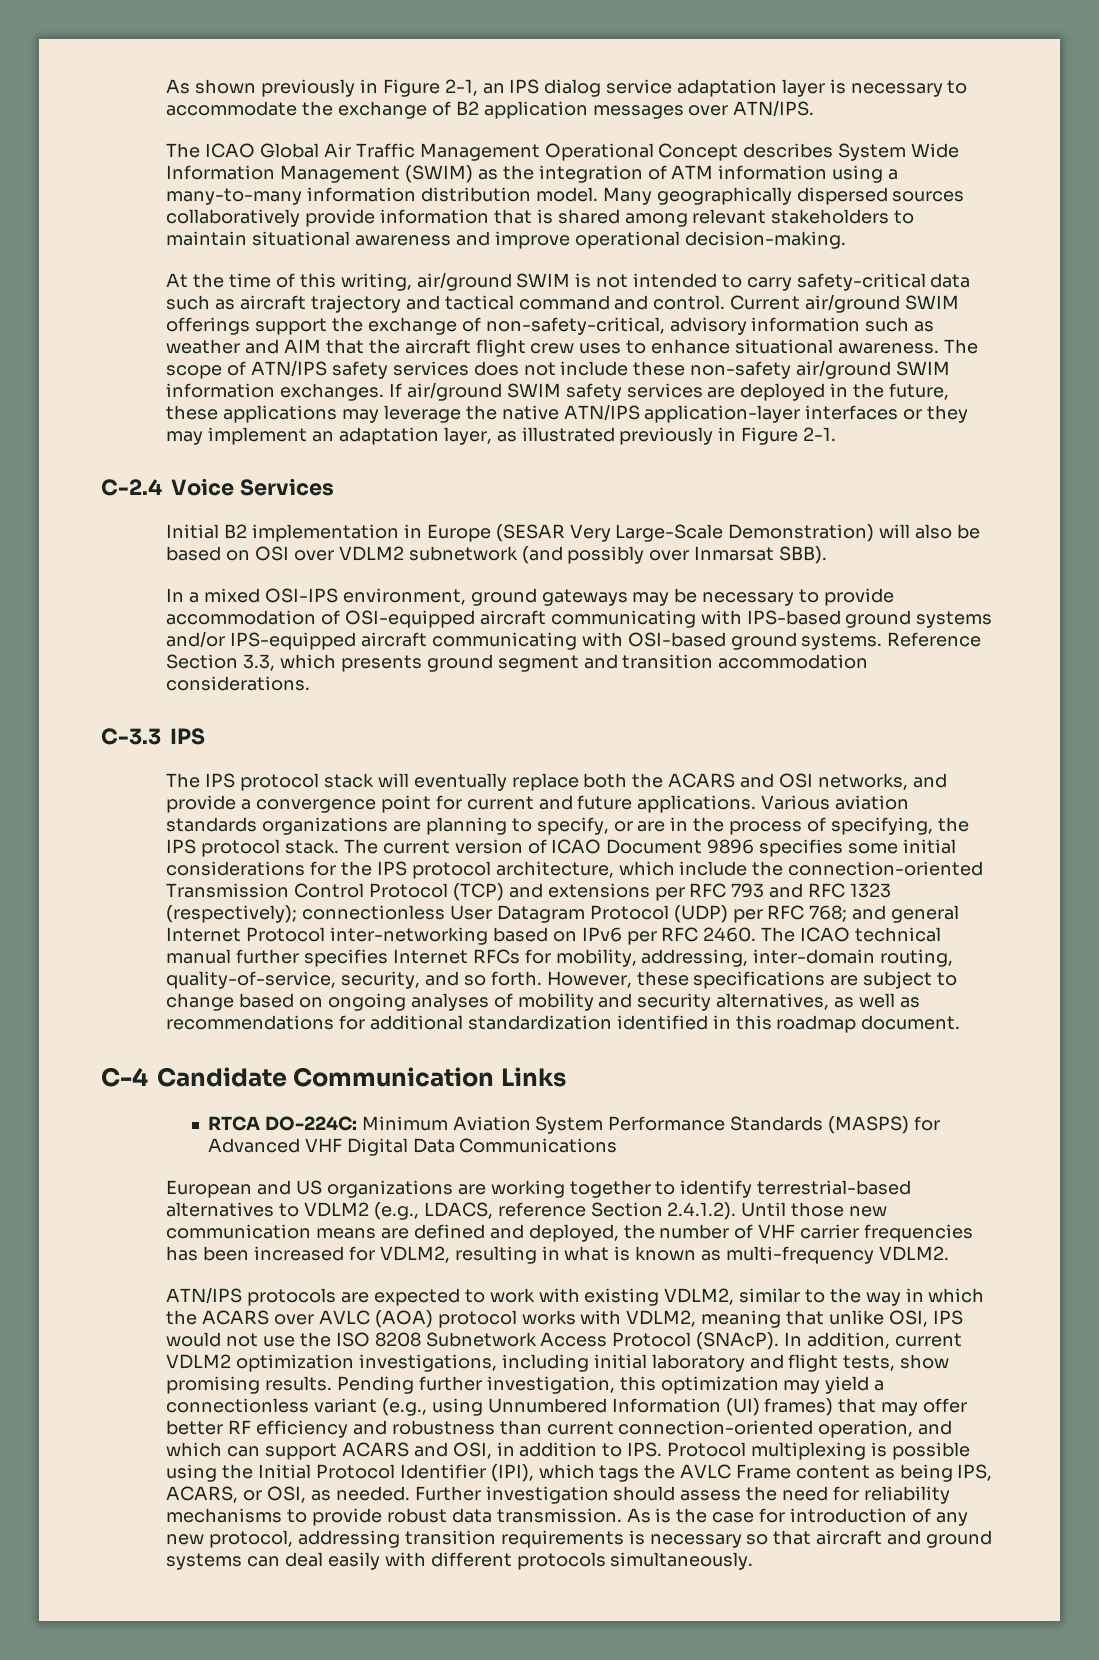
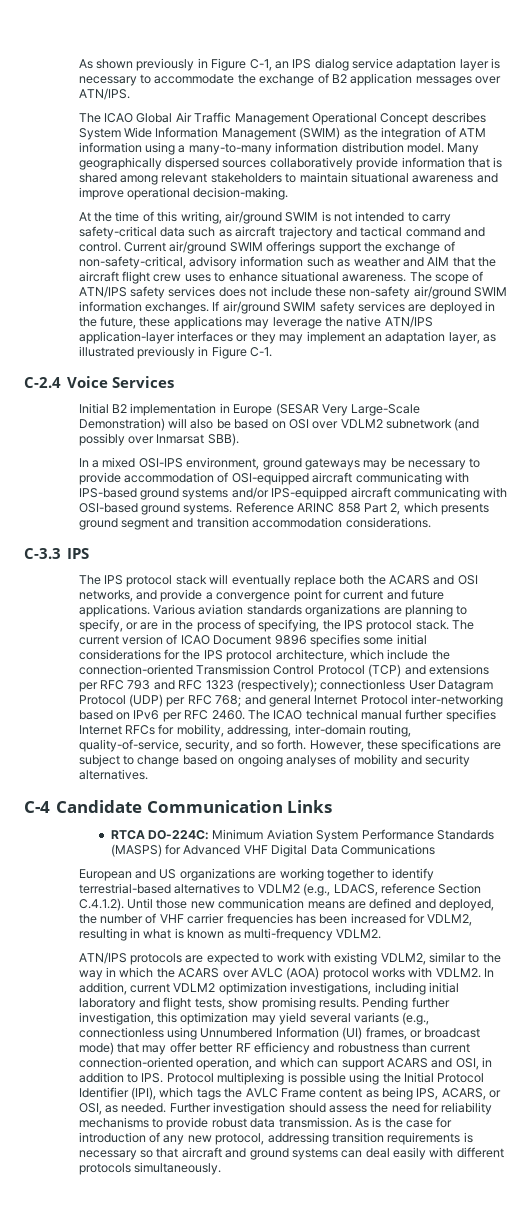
[444,79,478,96] 2-1, -> [249,59,272,71] C-1,
[803,427,837,441] 2-1. -> [250,347,273,357] C-1.
[166,654,276,671] Section 3.3, -> [297,503,401,515] ARINC 858 Part 2,
[716,993,920,1010] [166,1015,961,1033] alternatives, as well as recommendations for additional standardization identified in this roadmap document. -> [78,769,148,780] alternatives.
[667,1202,737,1220] 2.4.1.2). -> [78,898,124,911] C.4.1.2).
[626,1310,963,1328] [166,1332,780,1350] VDLM2, meaning that unlike OSI, IPS would not use the ISO 8208 Subnetwork Access Protocol (SNAcP). -> [435,968,481,978] VDLM2.
[874,1380,885,1391] [166,1398,834,1416] a connectionless variant (e.g., using Unnumbered Information (UI) frames) -> [309,1012,430,1025] [78,1027,481,1040] [78,1042,114,1055] several variants (e.g., connectionless using Unnumbered Information (UI) frames, or broadcast mode)

